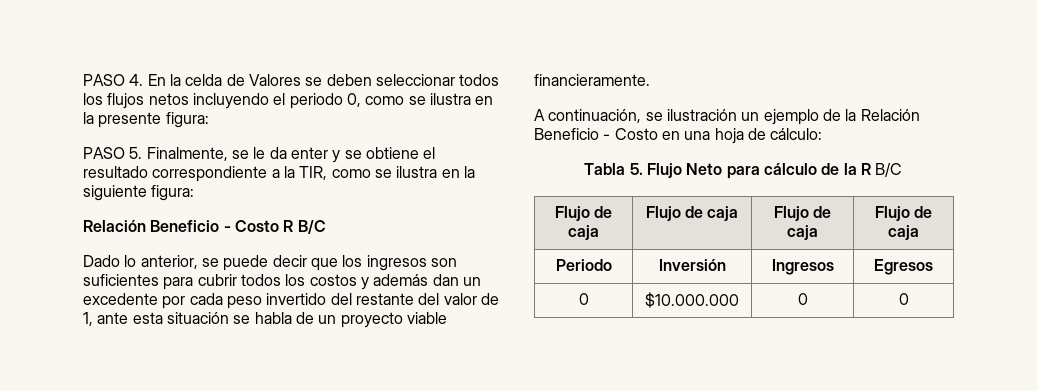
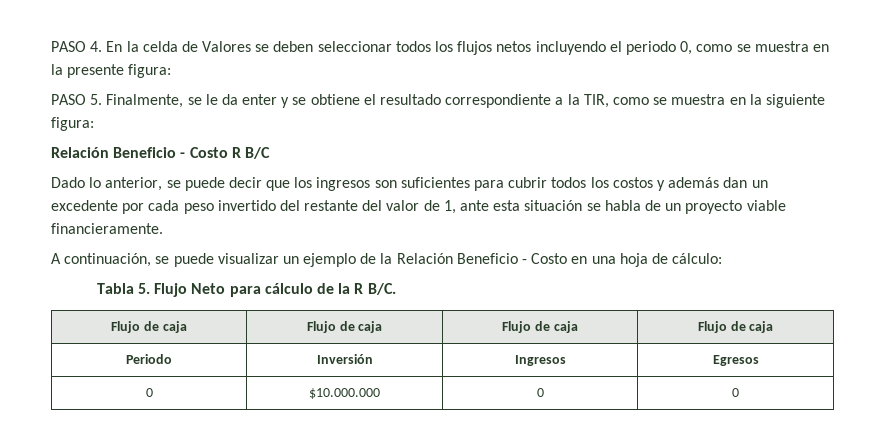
[429,93,471,105] ilustra -> [754,41,809,52] muestra
[396,166,438,178] ilustra -> [671,94,726,105] muestra
[666,109,737,121] ilustración -> [173,253,279,267] puede visualizar
[875,163,903,177] B/C -> [367,283,396,295] B/C.

